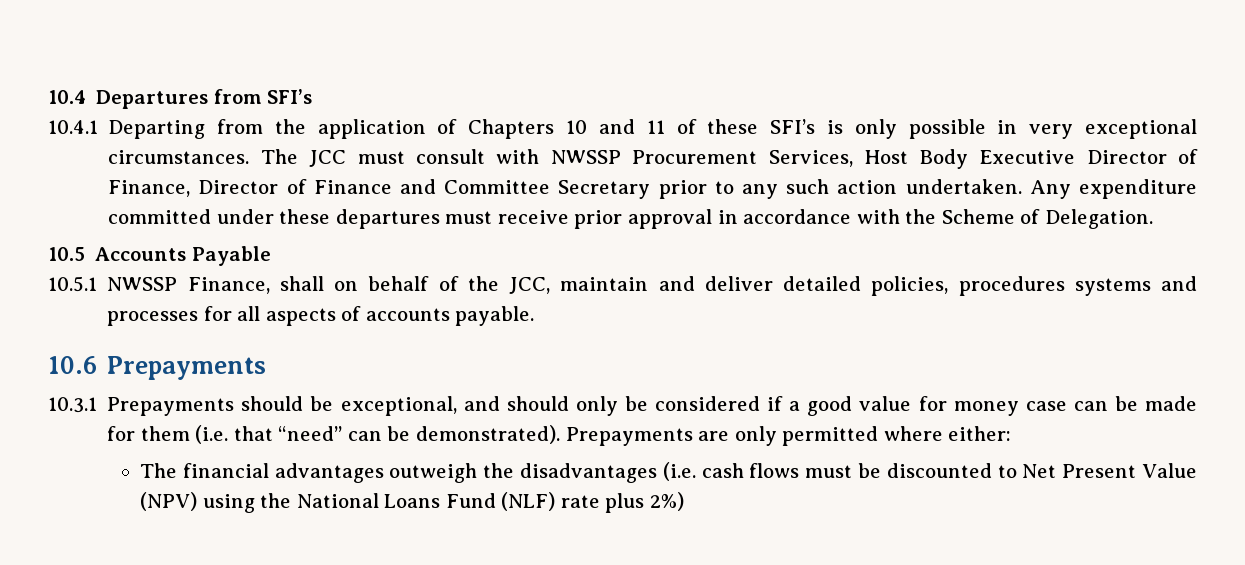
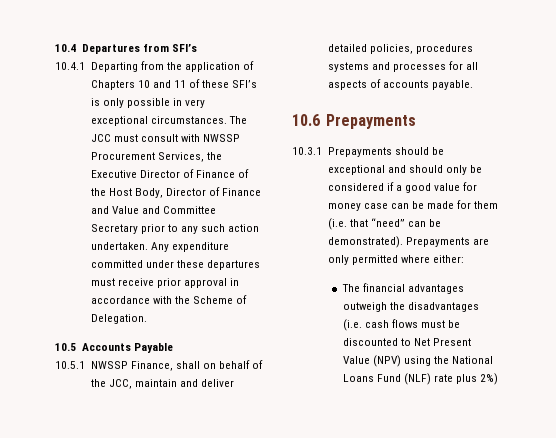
[864,149,968,169] Host Body -> [206,152,222,160] the
[108,180,191,197] Finance, -> [196,169,250,178] [90,188,163,198] Finance of the Host Body,
(437, 186) none -> [111,206,160,214] Value and
[340,396,457,416] exceptional, -> [327,165,385,175] exceptional

